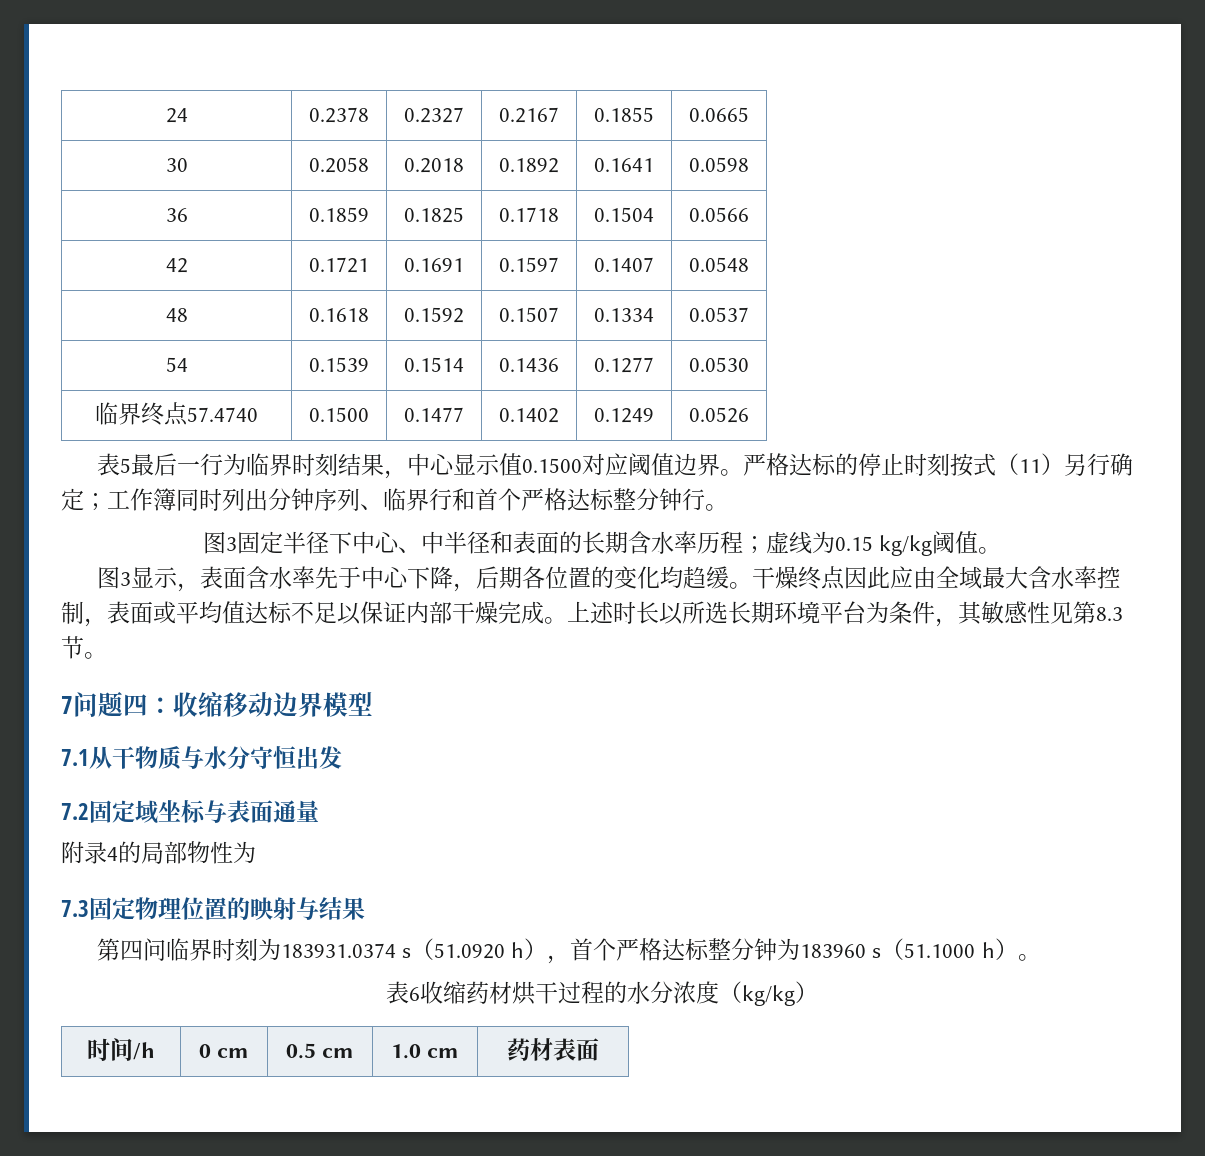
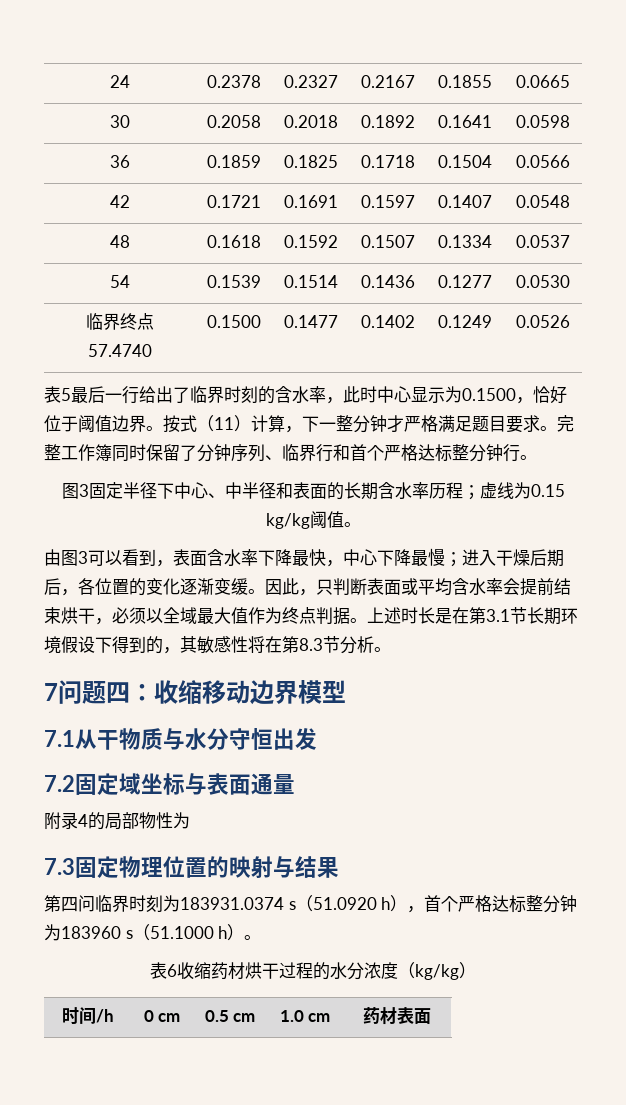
[222,453,1133,479] [61,488,107,511] 为临界时刻结果，中心显示值0.1500对应阈值边界。严格达标的停止时刻按式（11）另行确定； -> [139,386,567,404] [44,415,574,433] [44,444,61,461] 给出了临界时刻的含水率，此时中心显示为0.1500，恰好位于阈值边界。按式（11）计算，下一整分钟才严格满足题目要求。完整
[222,488,268,511] 列出 -> [146,444,197,461] 保留了
[96,566,1120,592] [61,601,935,627] 图3显示，表面含水率先于中心下降，后期各位置的变化均趋缓。干燥终点因此应由全域最大含水率控制，表面或平均值达标不足以保证内部干燥完成。上述时长以所选长期环境平台为条件 -> [44,548,564,567] [44,578,571,596] [44,607,578,625] [44,636,163,654] 由图3可以看到，表面含水率下降最快，中心下降最慢；进入干燥后期后，各位置的变化逐渐变缓。因此，只判断表面或平均含水率会提前结束烘干，必须以全域最大值作为终点判据。上述时长是在第3.1节长期环境假设下得到的
[1050,601,1073,624] 见 -> [248,636,282,653] 将在
(84, 647) none -> [340,636,374,654] 分析

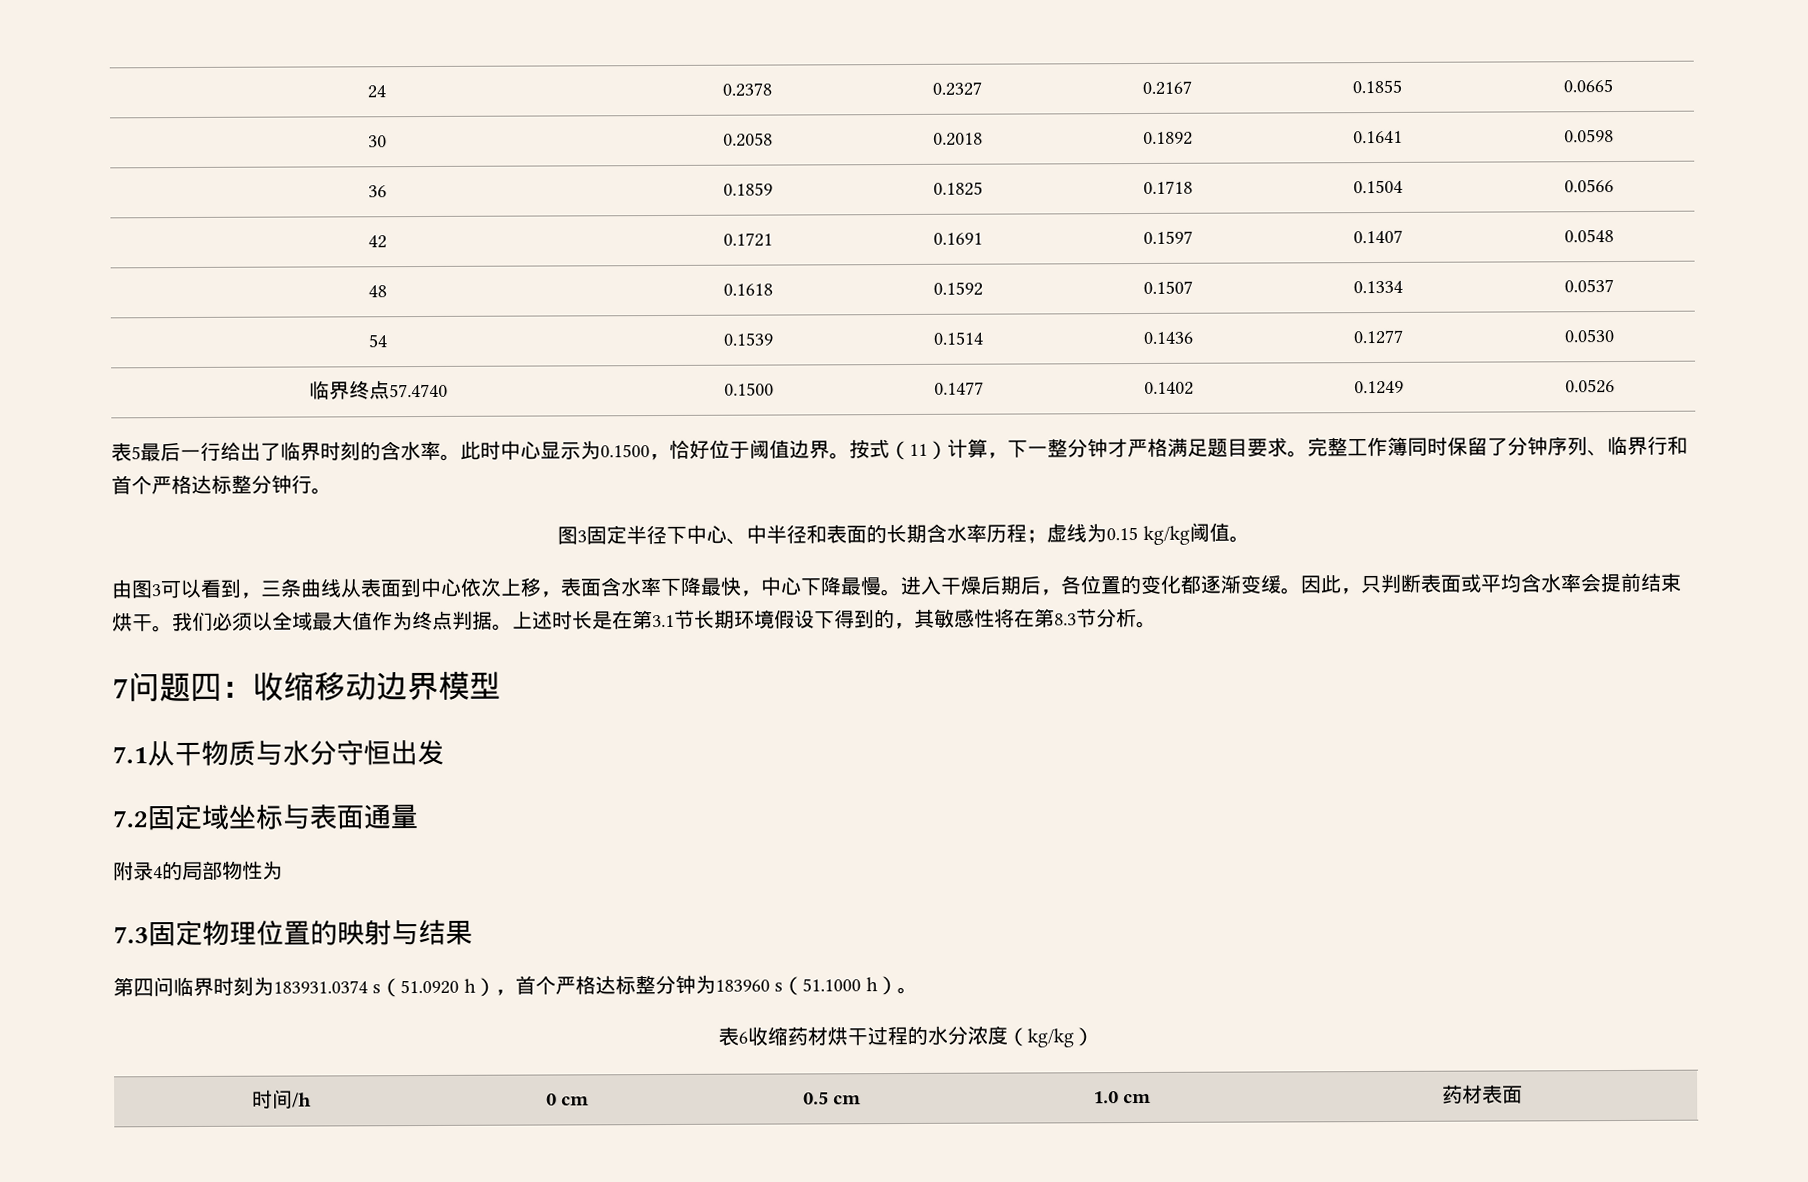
[326,397,343,404] ， -> [440,453,461,461] 。
(173, 563) none -> [260,577,562,598] 三条曲线从表面到中心依次上移，
[445,552,462,567] ； -> [880,589,902,597] 。
(180, 586) none -> [1180,574,1202,594] 都
[95,618,112,625] ， -> [152,611,213,633] 。我们

